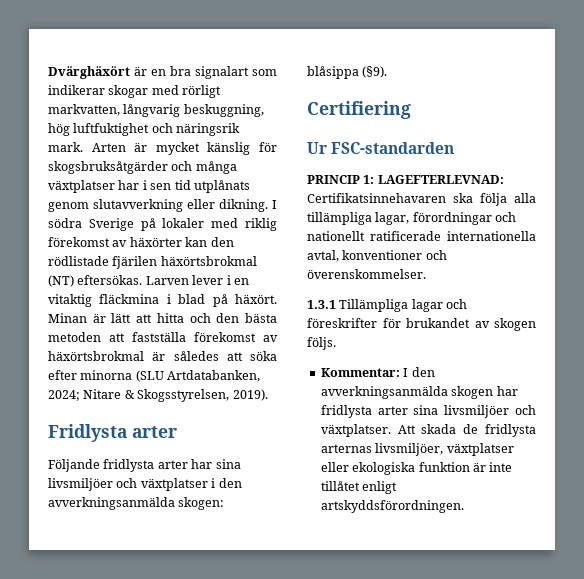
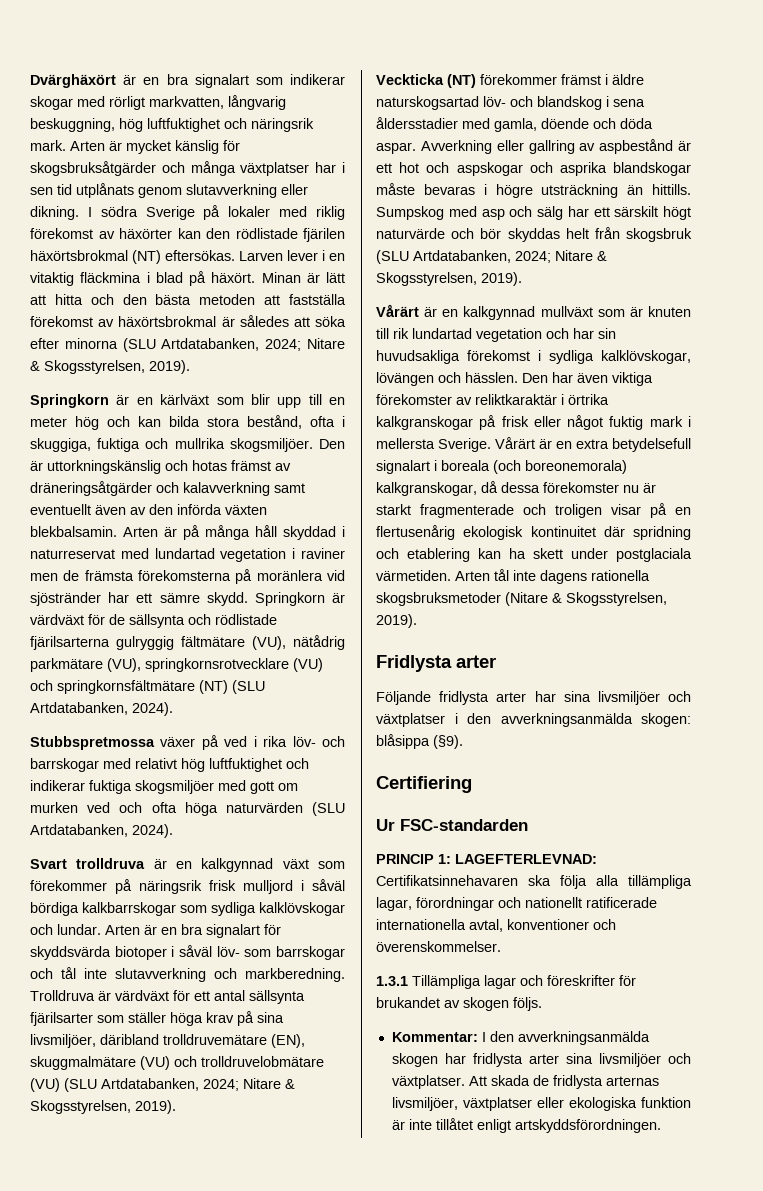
(268, 395) none -> [30,394,345,408] [30,415,345,430] [30,438,345,452] [30,460,291,474] [30,481,305,496] [30,504,267,515] [30,525,345,540] [30,548,345,562] [30,569,345,584] [30,592,345,606] [30,614,277,628] [30,635,345,650] [30,658,323,672] [30,680,265,694] [30,702,173,716] [30,735,345,750] [30,758,309,772] [30,780,298,794] [30,802,345,816] [30,824,173,838] [30,858,345,872] [30,879,345,894] [30,902,345,916] [30,924,281,938] [30,945,345,960] [30,967,345,982] [30,990,305,1004] [30,1011,284,1026] [30,1034,305,1048] [30,1056,324,1070] [30,1078,295,1092] [30,1100,176,1114] [376,74,644,88] [376,96,645,110] [376,117,653,132] [376,139,691,154] [376,162,691,176] [376,183,691,198] [376,206,691,220] [376,227,692,242] [376,250,607,264] [376,272,522,286] [376,304,691,320] [376,328,616,342] [376,350,691,364] [376,372,653,386] [376,394,609,405] [376,415,691,430] [376,437,691,452] [376,460,627,474] [376,481,656,496] [376,503,691,518] [376,525,691,540] [376,548,692,562] [376,569,650,584] [376,592,667,606] [376,614,417,628] // Springkorn är en kärlväxt som blir upp till en meter hög och kan bilda stora bestånd, ofta i skuggiga, fuktiga och mullrika skogsmiljöer. Den är uttorkningskänslig och hotas främst av dräneringsåtgärder och kalavverkning samt eventuellt även av den införda växten blekbalsamin. Arten är på många håll skyddad i naturreservat med lundartad vegetation i raviner men de främsta förekomsterna på moränlera vid sjöstränder har ett sämre skydd. Springkorn är värdväxt för de sällsynta och rödlistade fjärilsarterna gulryggig fältmätare (VU), nätådrig parkmätare (VU), springkornsrotvecklare (VU) och springkornsfältmätare (NT) (SLU Artdatabanken, 2024). // Stubbspretmossa växer på ved i rika löv- och barrskogar med relativt hög luftfuktighet och indikerar fuktiga skogsmiljöer med gott om murken ved och ofta höga naturvärden (SLU Artdatabanken, 2024). // Svart trolldruva är en kalkgynnad växt som förekommer på näringsrik frisk mulljord i såväl bördiga kalkbarrskogar som sydliga kalklövskogar och lundar. Arten är en bra signalart för skyddsvärda biotoper i såväl löv- som barrskogar och tål inte slutavverkning och markberedning. Trolldruva är värdväxt för ett antal sällsynta fjärilsarter som ställer höga krav på sina livsmiljöer, däribland trolldruvemätare (EN), skuggmalmätare (VU) och trolldruvelobmätare (VU) (SLU Artdatabanken, 2024; Nitare & Skogsstyrelsen, 2019). // Veckticka (NT) förekommer främst i äldre naturskogsartad löv- och blandskog i sena åldersstadier med gamla, döende och döda aspar. Avverkning eller gallring av aspbestånd är ett hot och aspskogar och asprika blandskogar måste bevaras i högre utsträckning än hittills. Sumpskog med asp och sälg har ett särskilt högt naturvärde och bör skyddas helt från skogsbruk (SLU Artdatabanken, 2024; Nitare & Skogsstyrelsen, 2019). // Vårärt är en kalkgynnad mullväxt som är knuten till rik lundartad vegetation och har sin huvudsakliga förekomst i sydliga kalklövskogar, lövängen och hässlen. Den har även viktiga förekomster av reliktkaraktär i örtrika kalkgranskogar på frisk eller något fuktig mark i mellersta Sverige. Vårärt är en extra betydelsefull signalart i boreala (och boreonemorala) kalkgranskogar, då dessa förekomster nu är starkt fragmenterade och troligen visar på en flertusenårig ekologisk kontinuitet där spridning och etablering kan ha skett under postglaciala värmetiden. Arten tål inte dagens rationella skogsbruksmetoder (Nitare & Skogsstyrelsen, 2019).

